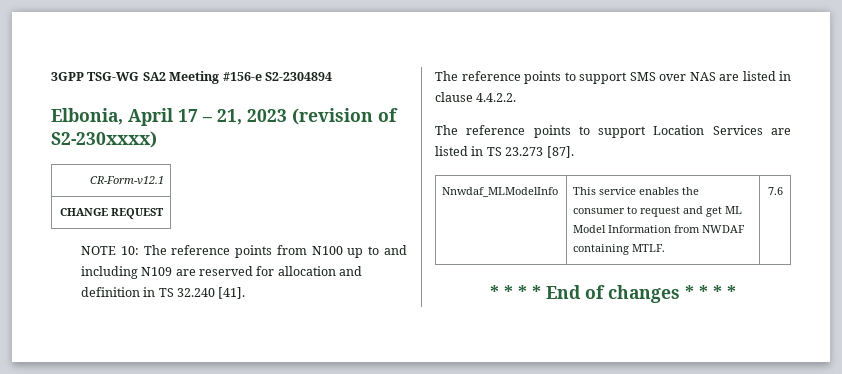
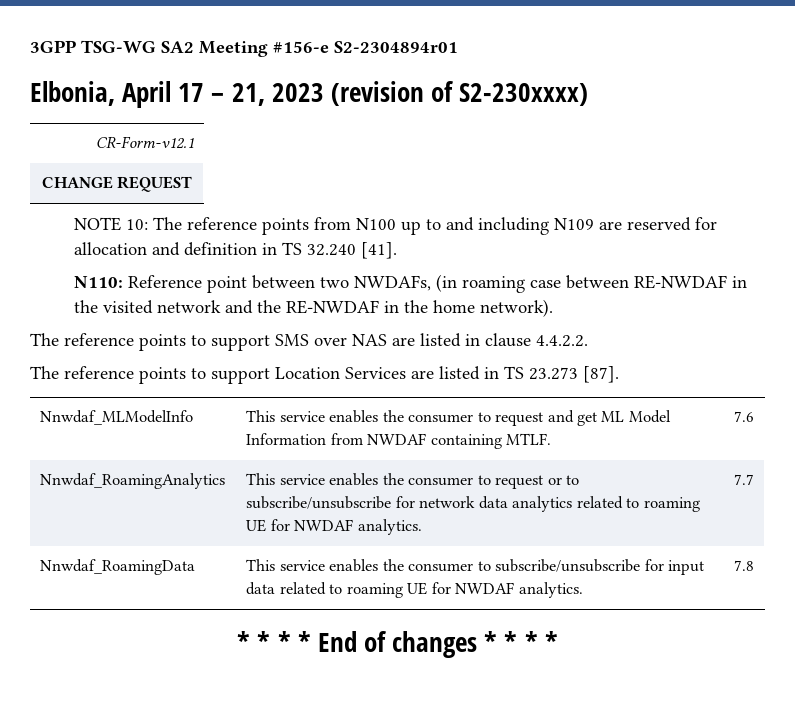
[264,72,332,81] S2-2304894 -> [334,41,458,53] S2-2304894r01
(246, 293) none -> [73,274,747,293] [73,299,553,317] // N110: Reference point between two NWDAFs, (in roaming case between RE-NWDAF in the visited network and the RE-NWDAF in the home network).
(783, 191) none -> [40,473,226,489] [246,473,579,489] [246,496,700,512] [246,519,422,535] [733,474,754,485] [40,559,196,575] [246,559,704,575] [246,582,583,598] [733,560,754,571] // Nnwdaf_RoamingAnalytics | This service enables the consumer to request or to subscribe/unsubscribe for network data analytics related to roaming UE for NWDAF analytics. | 7.7 // Nnwdaf_RoamingData | This service enables the consumer to subscribe/unsubscribe for input data related to roaming UE for NWDAF analytics. | 7.8

